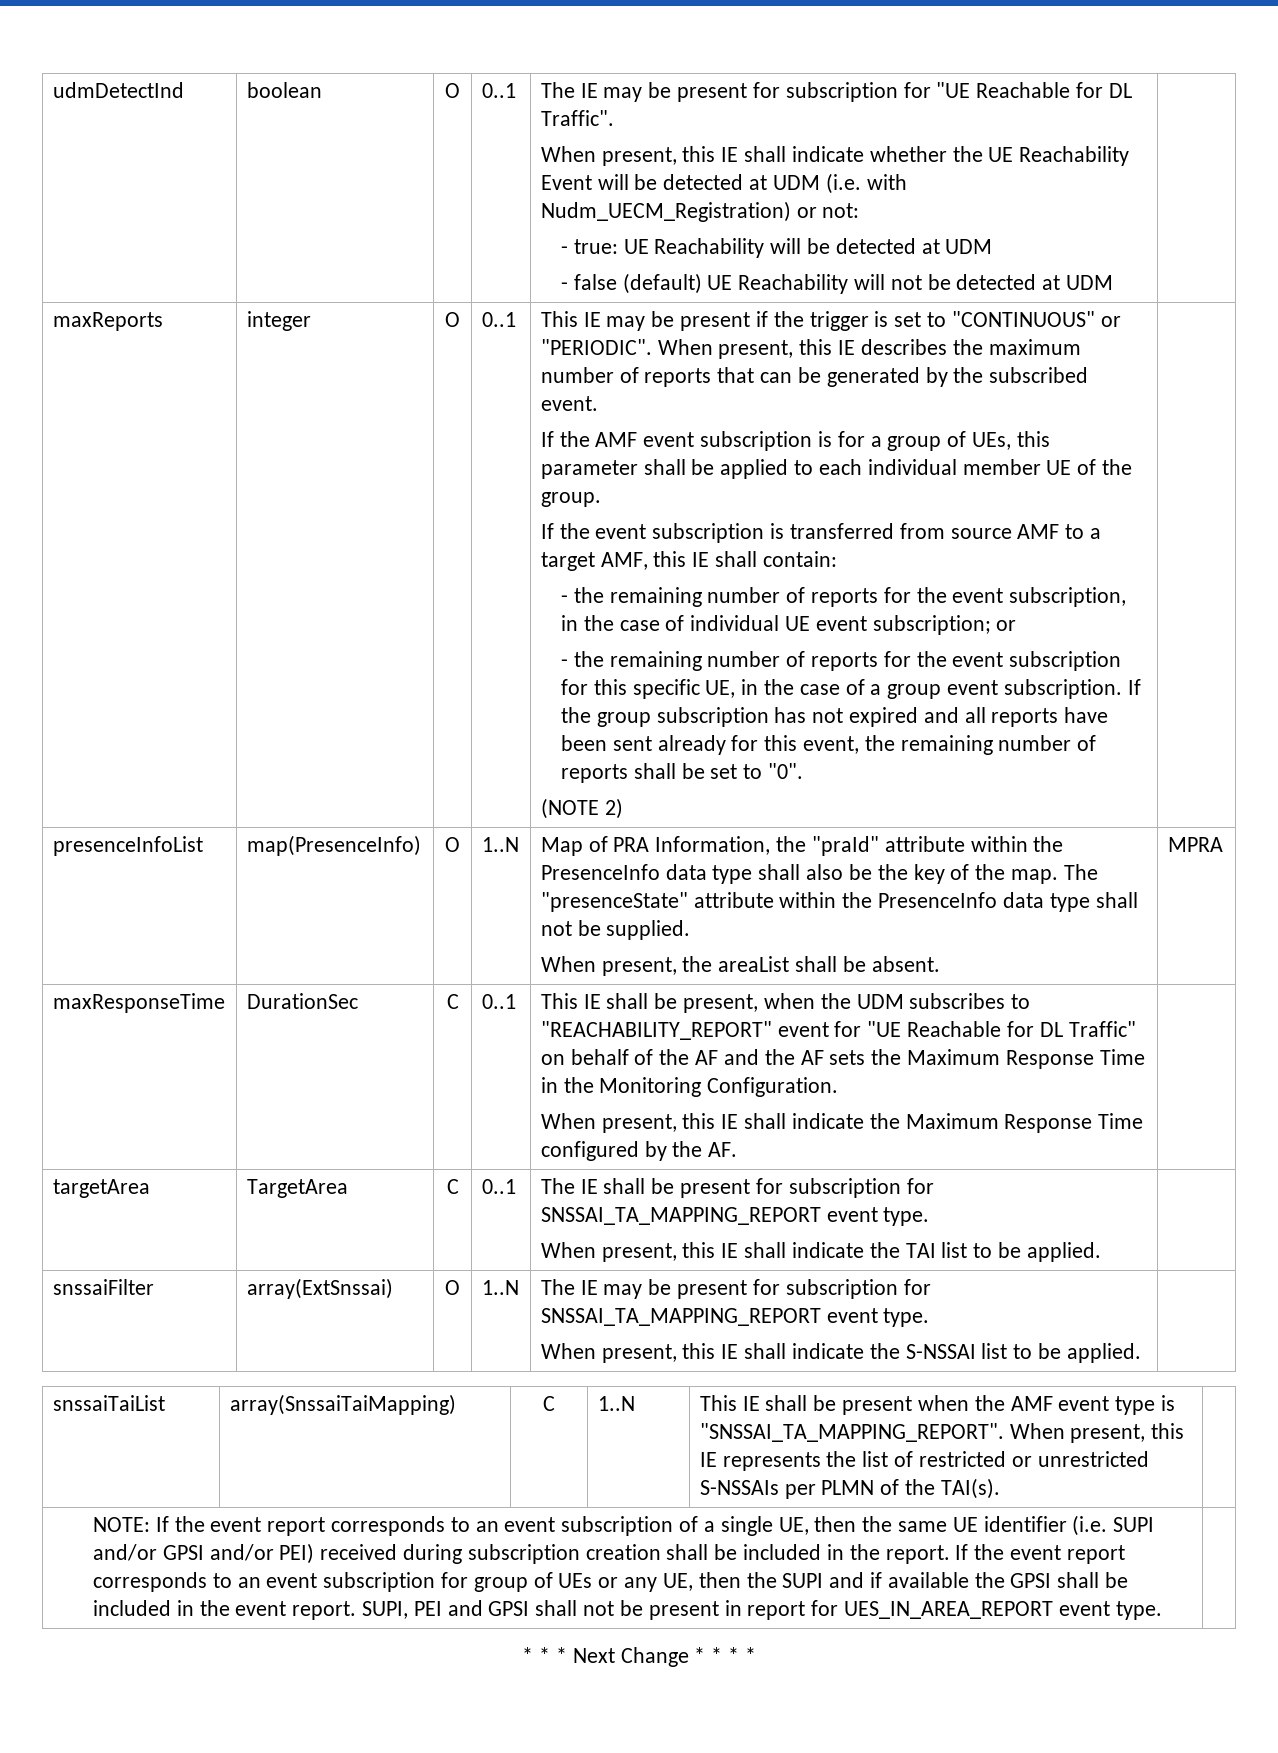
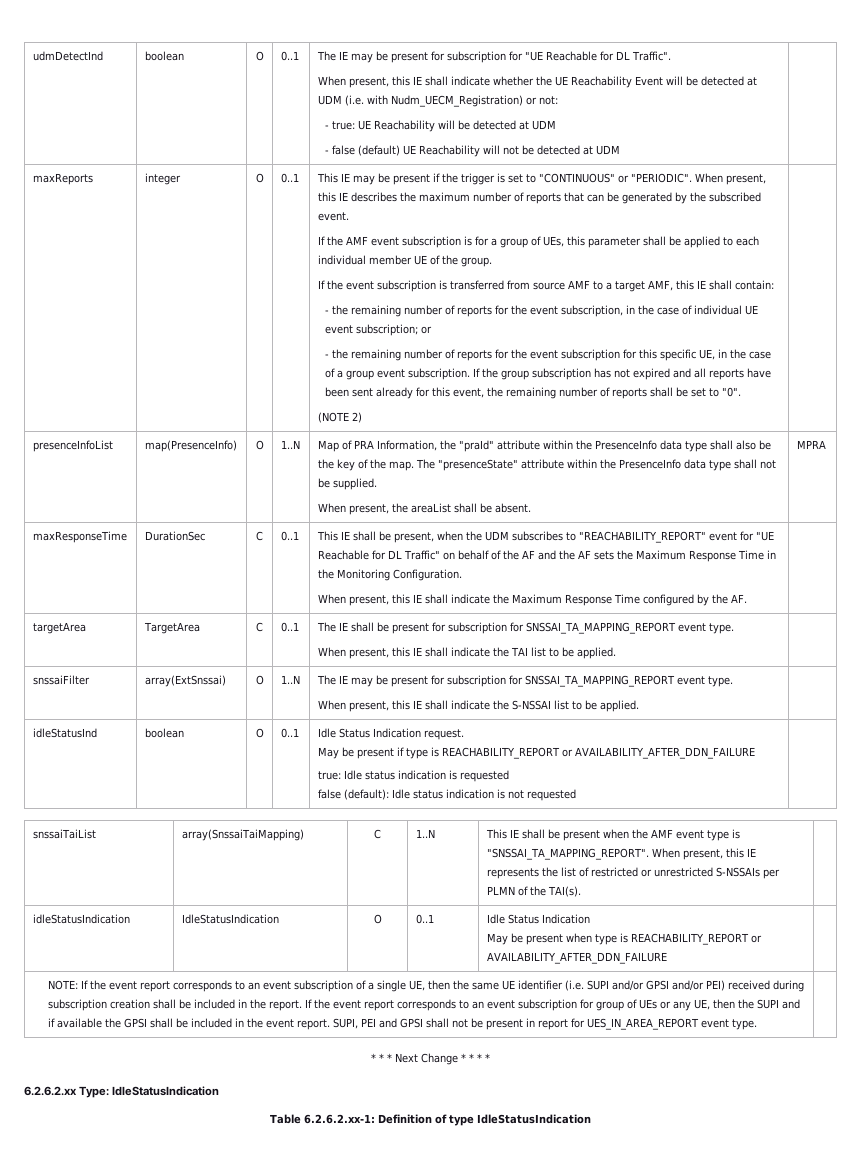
(1141, 1353) none -> [32,728,97,738] [144,728,184,738] [255,728,264,738] [280,728,299,738] [317,728,464,740] [317,747,755,759] [317,770,509,782] [317,789,576,801] // idleStatusInd | boolean | O | 0..1 | Idle Status Indication request. // May be present if type is REACHABILITY_REPORT or AVAILABILITY_AFTER_DDN_FAILURE // true: Idle status indication is requested // false (default): Idle status indication is not requested |
(1000, 1488) none -> [32,914,130,924] [181,914,279,924] [373,914,382,924] [415,914,434,924] [486,914,590,924] [486,933,762,945] [486,952,667,964] // idleStatusIndication | IdleStatusIndication | O | 0..1 | Idle Status Indication // May be present when type is REACHABILITY_REPORT or AVAILABILITY_AFTER_DDN_FAILURE |
(756, 1655) none -> [24,1086,220,1098] [270,1114,591,1126] // 6.2.6.2.xx Type: IdleStatusIndication // Table 6.2.6.2.xx-1: Definition of type IdleStatusIndication

